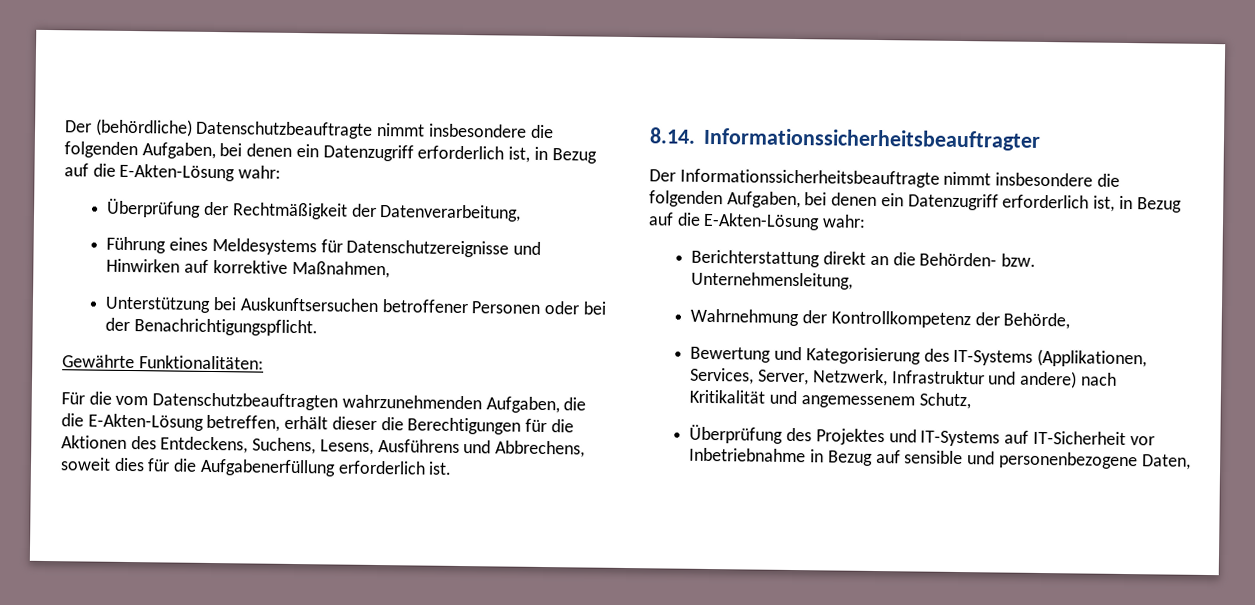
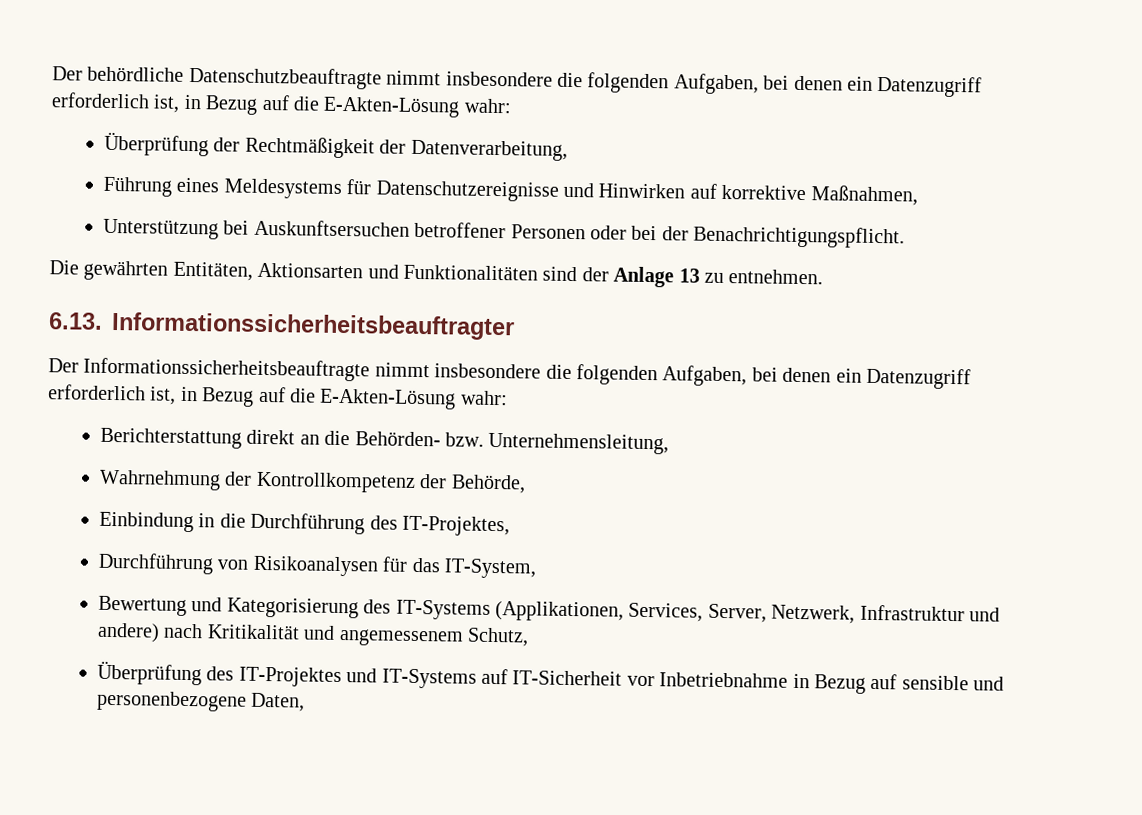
[65,118,193,137] Der (behördliche) -> [52,66,185,82] Der behördliche
[62,354,264,370] [61,391,587,414] [61,413,574,435] [61,435,586,458] [60,457,453,477] [649,127,696,144] Gewährte Funktionalitäten: // Für die vom Datenschutzbeauftragten wahrzunehmenden Aufgaben, die die E-Akten-Lösung betreffen, erhält dieser die Berechtigungen für die Aktionen des Entdeckens, Suchens, Lesens, Ausführens und Abbrechens, soweit dies für die Aufgabenerfüllung erforderlich ist. // 8.14. -> [49,260,824,288] [48,312,103,330] Die gewährten Entitäten, Aktionsarten und Funktionalitäten sind der Anlage 13 zu entnehmen. // 6.13.
(1071, 321) none -> [98,511,510,537] [97,552,537,579] // Einbindung in die Durchführung des IT-Projektes, // Durchführung von Risikoanalysen für das IT-System,
[815,428,885,446] Projektes -> [238,666,342,688] IT-Projektes

